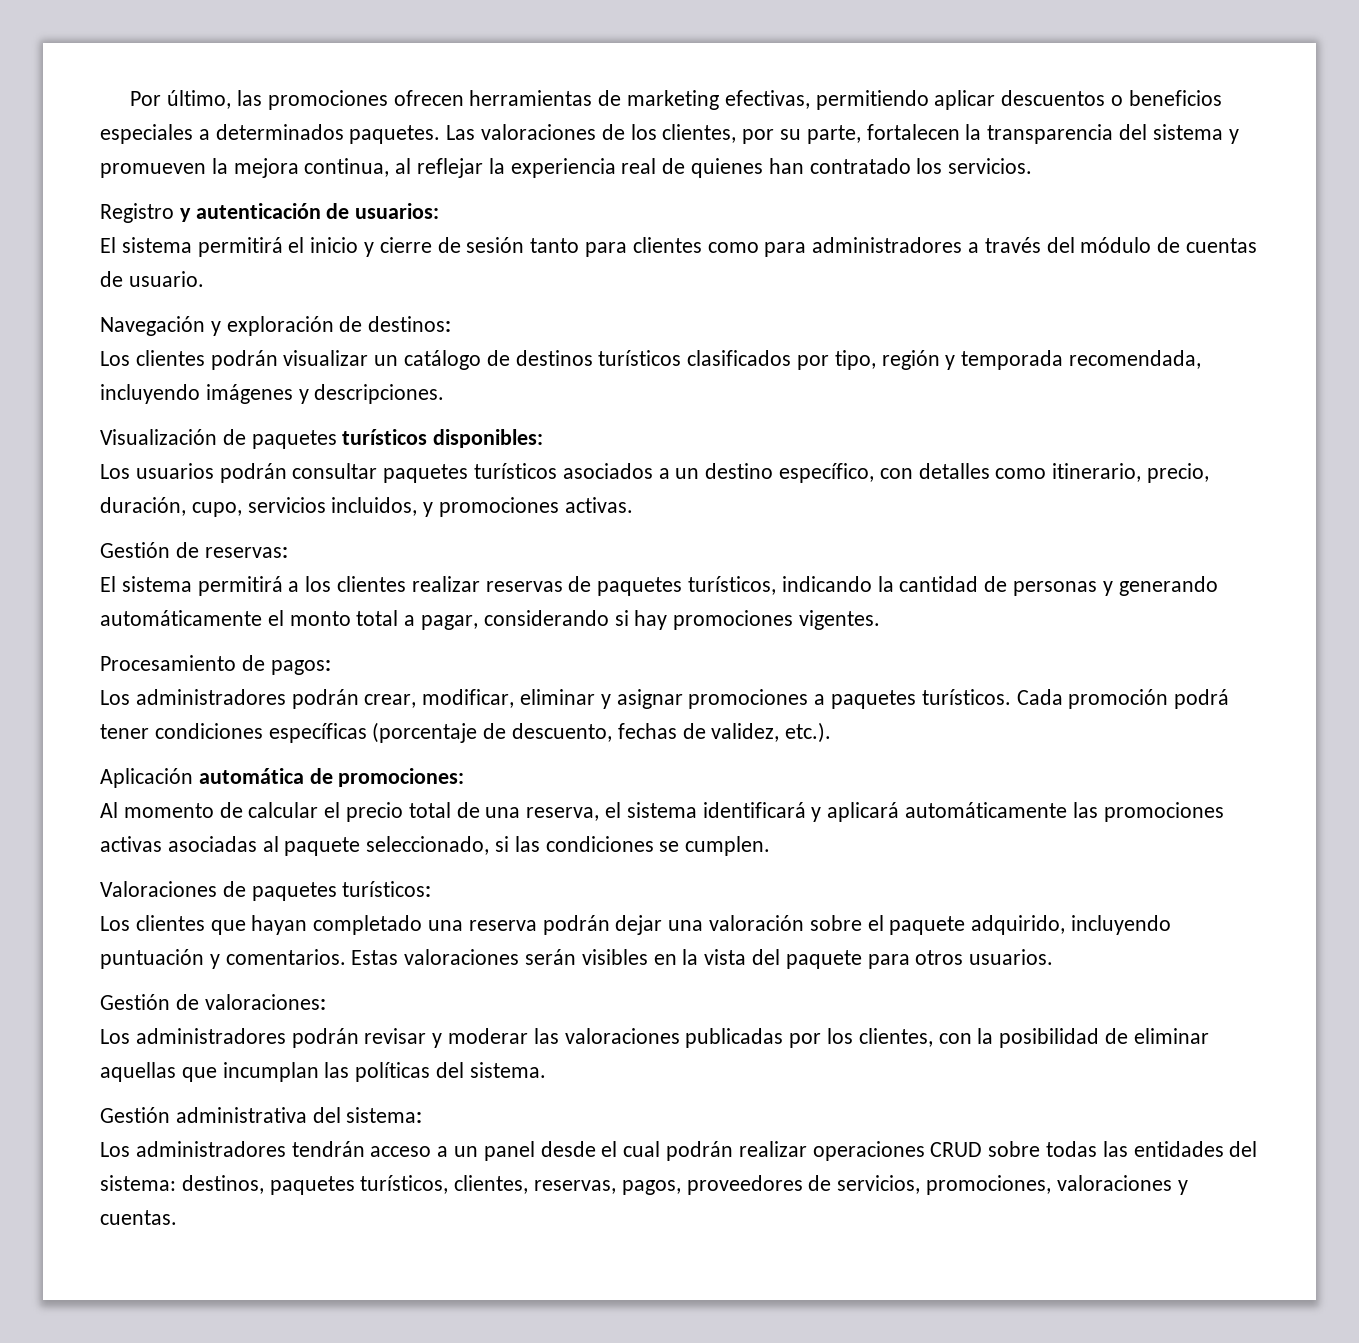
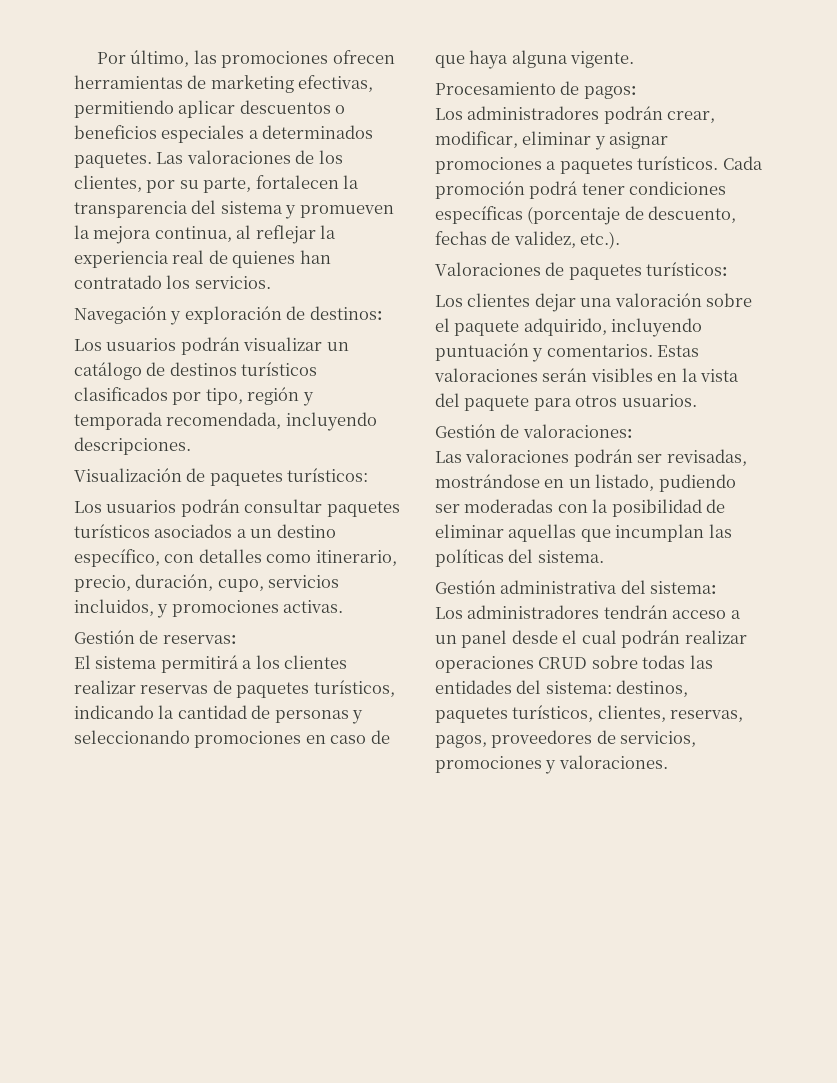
[100,203,440,223] [100,237,1258,257] [100,271,204,287] // Registro y autenticación de usuarios: // El sistema permitirá el inicio y cierre de sesión tanto para clientes como para administradores a través del módulo de cuentas de usuario. -> (271, 282) none
[135,350,205,366] clientes -> [106,338,177,351] usuarios
[205,384,309,404] imágenes y -> (377, 421) none
[342,429,544,448] turísticos disponibles: -> [287,468,369,482] turísticos:
[1118,576,1218,596] [100,610,881,630] generando automáticamente el monto total a pagar, considerando si hay promociones vigentes. -> [74,730,390,748] [435,50,635,69] seleccionando promociones en caso de que haya alguna vigente.
[100,768,465,788] [100,802,1224,822] [100,836,771,856] // Aplicación automática de promociones: // Al momento de calcular el precio total de una reserva, el sistema identificará y aplicará automáticamente las promociones activas asociadas al paquete seleccionado, si las condiciones se cumplen. -> (621, 240) none
[210,915,610,935] que hayan completado una reserva podrán -> (531, 300) none
[100,1028,933,1048] Los administradores podrán revisar y moderar las valoraciones publicadas por los clientes, -> [435,449,747,467] [435,474,736,492] [435,499,554,513] Las valoraciones podrán ser revisadas, mostrándose en un listado, pudiendo ser moderadas
[926,1175,1188,1195] [100,1210,177,1225] promociones, valoraciones y cuentas. -> [435,755,668,774] promociones y valoraciones.

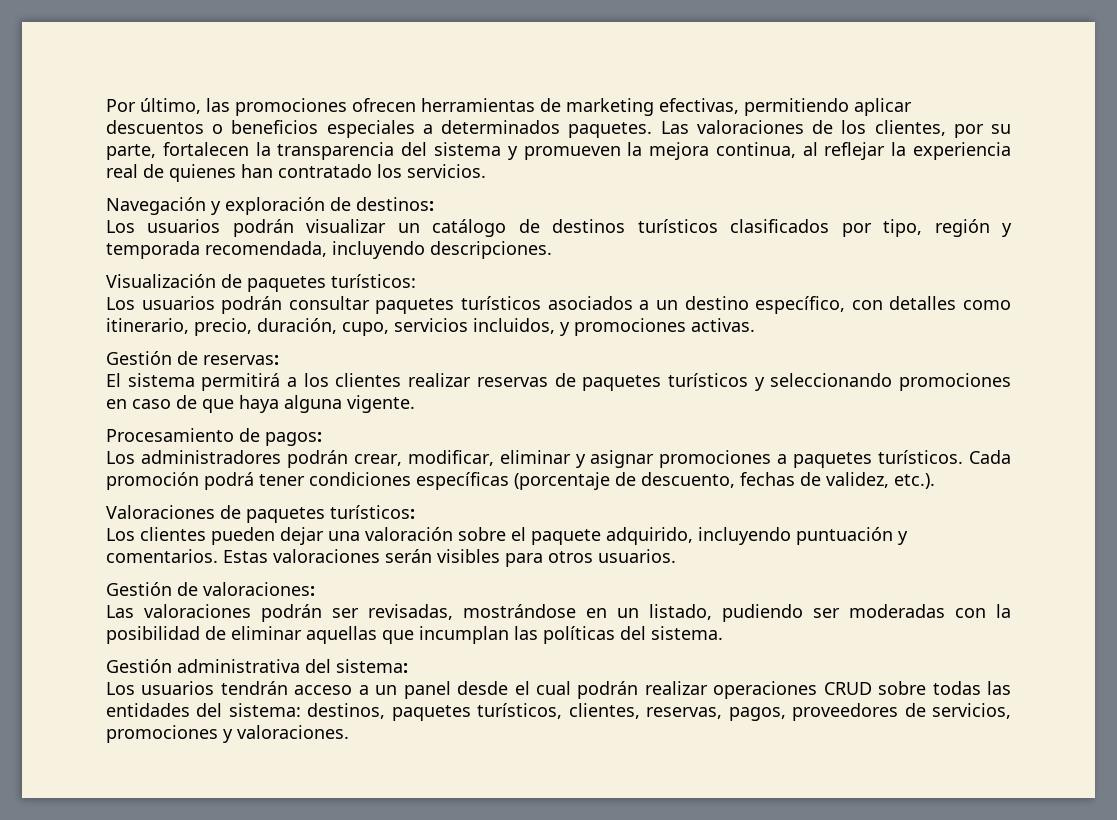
[313,680,395,697] [74,705,349,723] turísticos, indicando la cantidad de personas -> [667,373,748,387] turísticos
(531, 300) none -> [211,527,275,545] pueden
[657,368,740,382] [435,393,530,411] en la vista del paquete -> (500, 556) none
[467,605,600,619] administradores -> [141,681,215,695] usuarios

